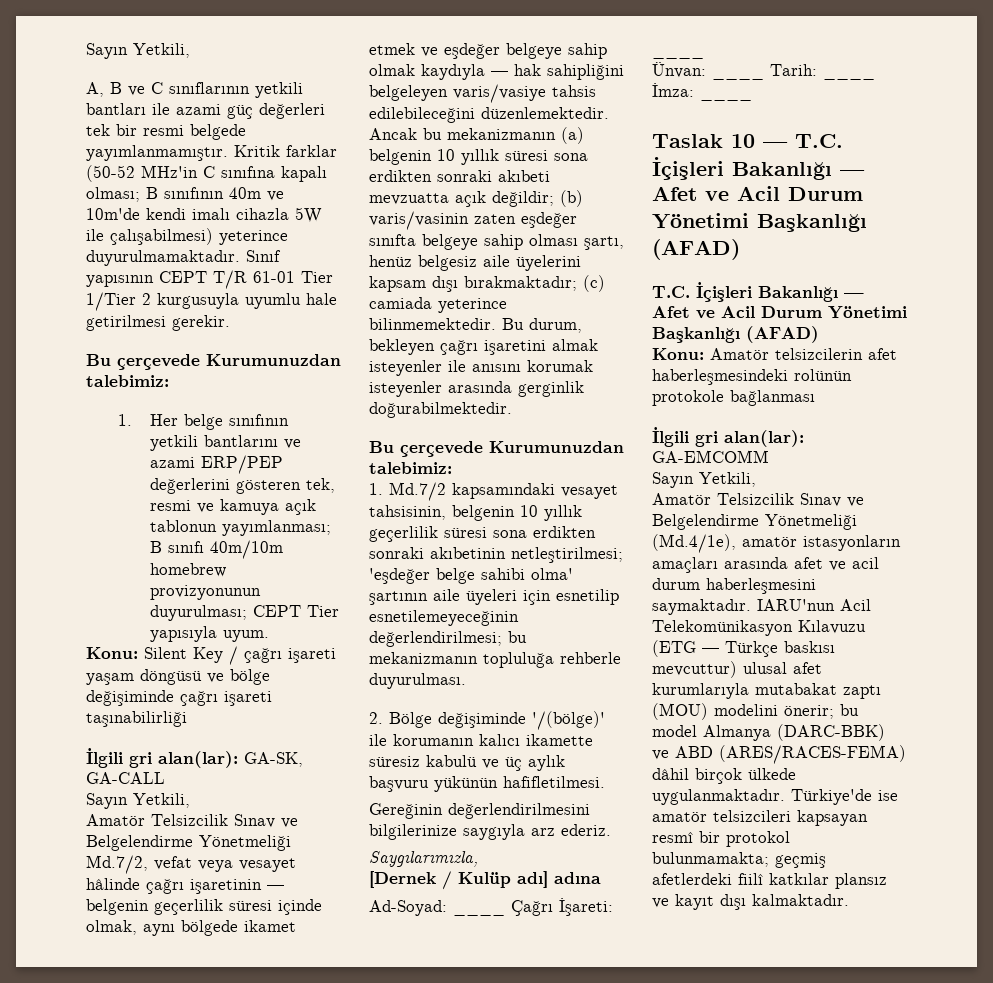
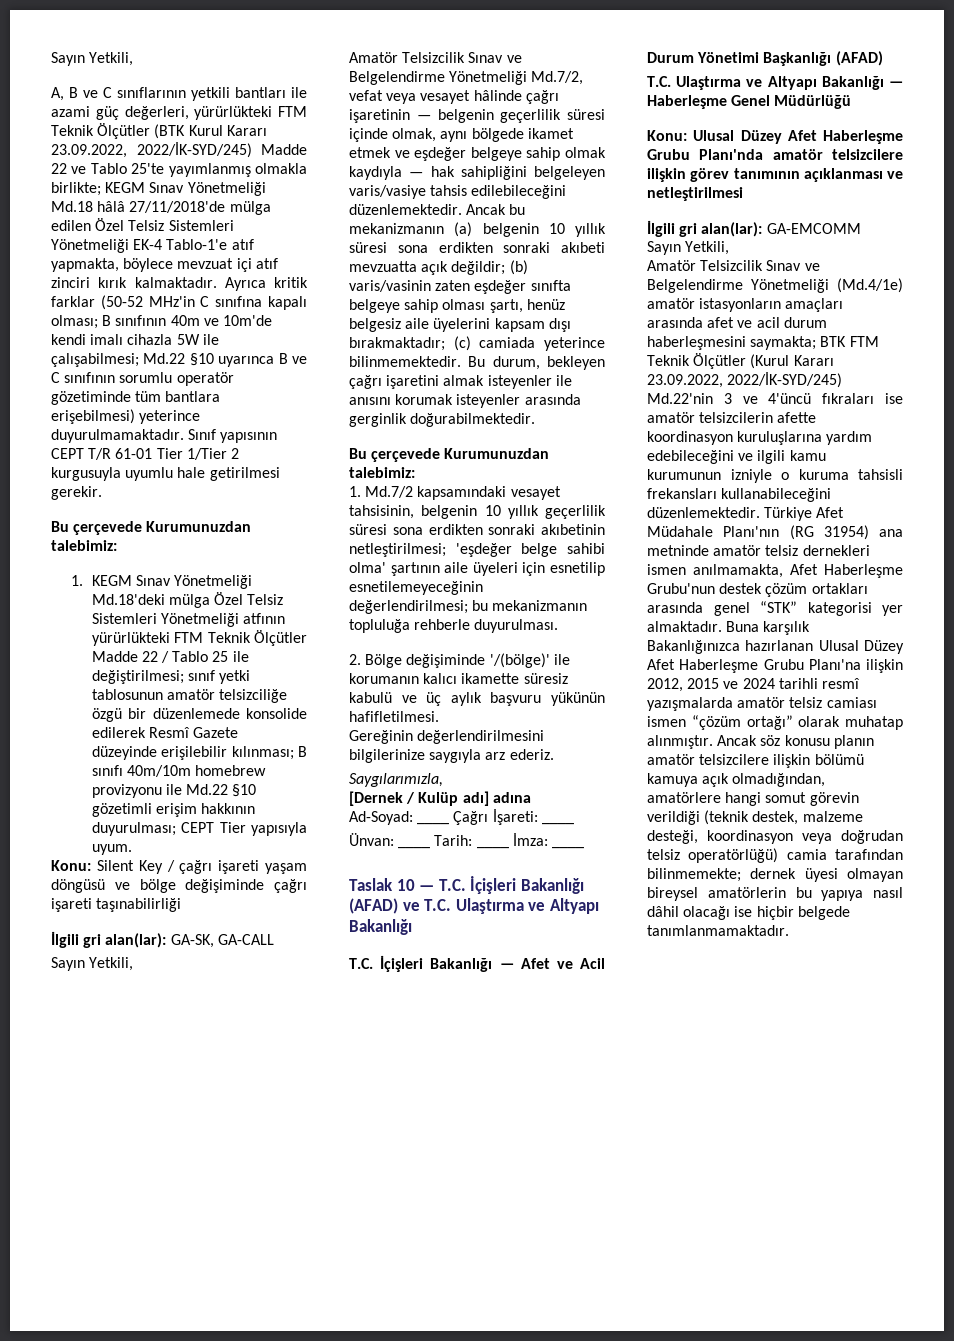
[259,103,325,119] [86,124,246,140] [86,145,280,161] değerleri tek bir resmi belgede yayımlanmamıştır. Kritik -> [124,106,307,120] [51,123,267,139] [51,142,307,158] [51,163,307,177] [51,182,266,196] [51,201,271,215] [51,218,234,231] [51,239,254,253] [51,258,278,272] [51,277,308,291] değerleri, yürürlükteki FTM Teknik Ölçütler (BTK Kurul Kararı 23.09.2022, 2022/İK-SYD/245) Madde 22 ve Tablo 25'te yayımlanmış olmakla birlikte; KEGM Sınav Yönetmeliği Md.18 hâlâ 27/11/2018'de mülga edilen Özel Telsiz Sistemleri Yönetmeliği EK-4 Tablo-1'e atıf yapmakta, böylece mevzuat içi atıf zinciri kırık kalmaktadır. Ayrıca kritik
[110,228,213,245] çalışabilmesi) -> [51,353,307,367] [51,372,234,386] [51,391,221,405] [51,409,135,424] çalışabilmesi; Md.22 §10 uyarınca B ve C sınıfının sorumlu operatör gözetiminde tüm bantlara erişebilmesi)
[150,414,290,430] [150,435,302,451] [150,455,284,474] [150,478,336,494] [150,499,317,515] [150,520,332,536] [150,540,284,559] [150,563,227,577] [150,585,262,600] Her belge sınıfının yetkili bantlarını ve azami ERP/PEP değerlerini gösteren tek, resmi ve kamuya açık tablonun yayımlanması; B sınıfı 40m/10m homebrew provizyonunun -> [91,575,253,589] [91,592,284,608] [91,613,286,627] [91,630,307,646] [91,651,249,663] [91,670,251,684] [91,689,288,703] [91,708,307,722] [91,727,239,738] [91,746,307,760] [91,765,267,777] [91,784,257,798] [91,803,256,817] KEGM Sınav Yönetmeliği Md.18'deki mülga Özel Telsiz Sistemleri Yönetmeliği atfının yürürlükteki FTM Teknik Ölçütler Madde 22 / Tablo 25 ile değiştirilmesi; sınıf yetki tablosunun amatör telsizciliğe özgü bir düzenlemede konsolide edilerek Resmî Gazete düzeyinde erişilebilir kılınması; B sınıfı 40m/10m homebrew provizyonu ile Md.22 §10 gözetimli erişim hakkının
[840,170,865,176] [652,186,863,201] [652,213,867,232] [652,239,740,260] — Afet ve Acil Durum Yönetimi Başkanlığı (AFAD) -> [349,898,599,914] [349,919,412,935] (AFAD) ve T.C. Ulaştırma ve Altyapı Bakanlığı
[652,348,897,360] [652,369,852,385] [652,390,815,406] Konu: Amatör telsizcilerin afet haberleşmesindeki rolünün protokole bağlanması -> [647,76,903,90] [647,95,852,109] [647,130,903,144] [647,149,903,160] [647,168,903,182] [647,187,743,201] T.C. Ulaştırma ve Altyapı Bakanlığı — Haberleşme Genel Müdürlüğü // Konu: Ulusal Düzey Afet Haberleşme Grubu Planı'nda amatör telsizcilere ilişkin görev tanımının açıklanması ve netleştirilmesi
[652,534,736,553] (Md.4/1e), -> [837,278,903,293] (Md.4/1e)
[652,599,871,615] [652,620,866,636] [652,640,835,657] [652,661,822,678] [652,683,881,699] [652,703,859,720] [652,724,885,741] [652,745,906,764] [652,768,796,784] [652,789,898,805] [652,810,868,826] [652,831,790,847] [652,852,826,868] [652,873,887,889] [652,894,849,910] saymaktadır. IARU'nun Acil Telekomünikasyon Kılavuzu (ETG — Türkçe baskısı mevcuttur) ulusal afet kurumlarıyla mutabakat zaptı (MOU) modelini önerir; bu model Almanya (DARC-BBK) ve ABD (ARES/RACES-FEMA) dâhil birçok ülkede uygulanmaktadır. Türkiye'de ise amatör telsizcileri kapsayan resmî bir protokol bulunmamakta; geçmiş afetlerdeki fiilî katkılar plansız ve kayıt dışı kalmaktadır. -> [750,336,879,350] [647,353,834,369] [647,372,843,388] [647,393,903,404] [647,412,817,423] [647,431,873,445] [647,450,826,464] [647,469,903,483] [647,488,832,502] [647,507,845,521] [647,525,903,540] [647,545,870,556] [647,564,903,578] [647,583,868,597] [647,601,903,616] [647,621,811,635] [647,640,904,654] [647,659,903,673] [647,678,860,692] [647,697,877,711] [647,715,903,730] [647,735,874,749] [647,754,864,768] [647,773,826,787] [647,792,859,806] [647,810,863,825] [647,830,903,844] [647,848,903,863] [647,868,903,882] [647,887,903,901] [647,906,850,920] [647,925,789,936] saymakta; BTK FTM Teknik Ölçütler (Kurul Kararı 23.09.2022, 2022/İK-SYD/245) Md.22'nin 3 ve 4'üncü fıkraları ise amatör telsizcilerin afette koordinasyon kuruluşlarına yardım edebileceğini ve ilgili kamu kurumunun izniyle o kuruma tahsisli frekansları kullanabileceğini düzenlemektedir. Türkiye Afet Müdahale Planı'nın (RG 31954) ana metninde amatör telsiz dernekleri ismen anılmamakta, Afet Haberleşme Grubu'nun destek çözüm ortakları arasında genel “STK” kategorisi yer almaktadır. Buna karşılık Bakanlığınızca hazırlanan Ulusal Düzey Afet Haberleşme Grubu Planı'na ilişkin 2012, 2015 ve 2024 tarihli resmî yazışmalarda amatör telsiz camiası ismen “çözüm ortağı” olarak muhatap alınmıştır. Ancak söz konusu planın amatör telsizcilere ilişkin bölümü kamuya açık olmadığından, amatörlere hangi somut görevin verildiği (teknik destek, malzeme desteği, koordinasyon veya doğrudan telsiz operatörlüğü) camia tarafından bilinmemekte; dernek üyesi olmayan bireysel amatörlerin bu yapıya nasıl dâhil olacağı ise hiçbir belgede tanımlanmamaktadır.

